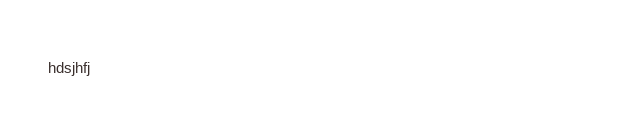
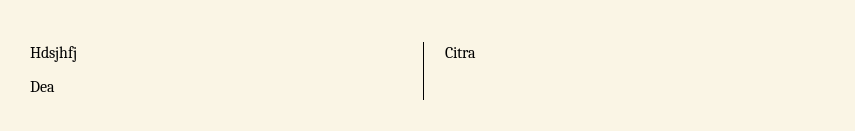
[48,62,90,76] hdsjhfj -> [30,46,77,62] [30,81,55,92] [445,47,476,58] Hdsjhfj // Dea // Citra

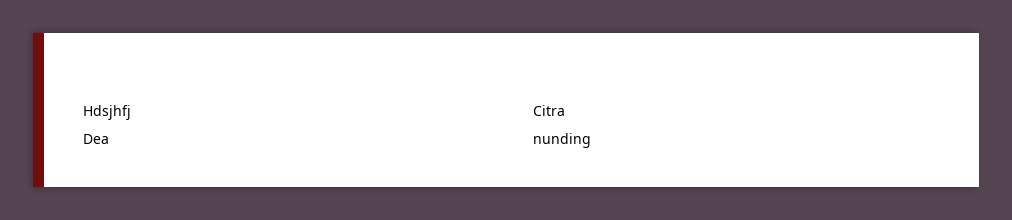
(476, 52) none -> [533,133,591,148] // nunding

